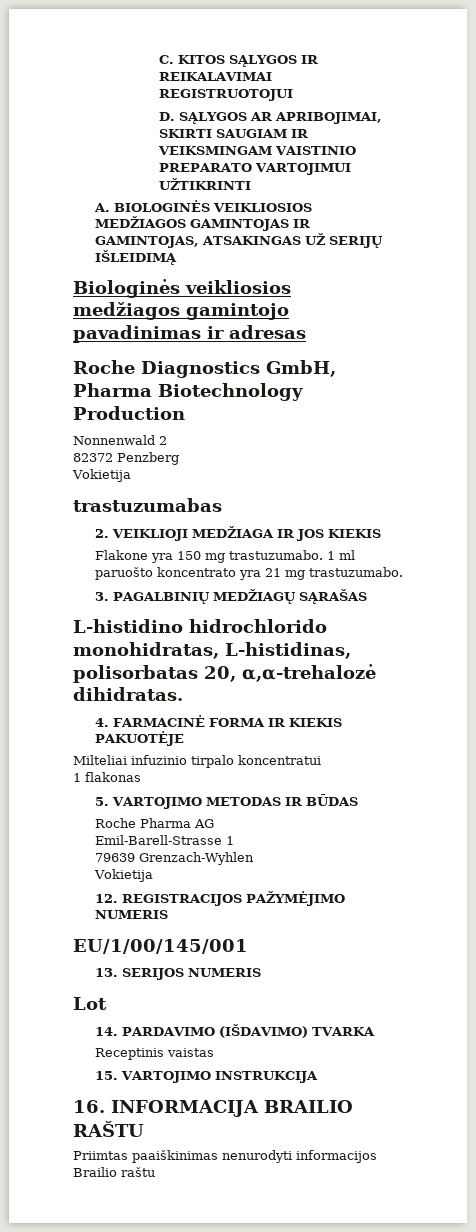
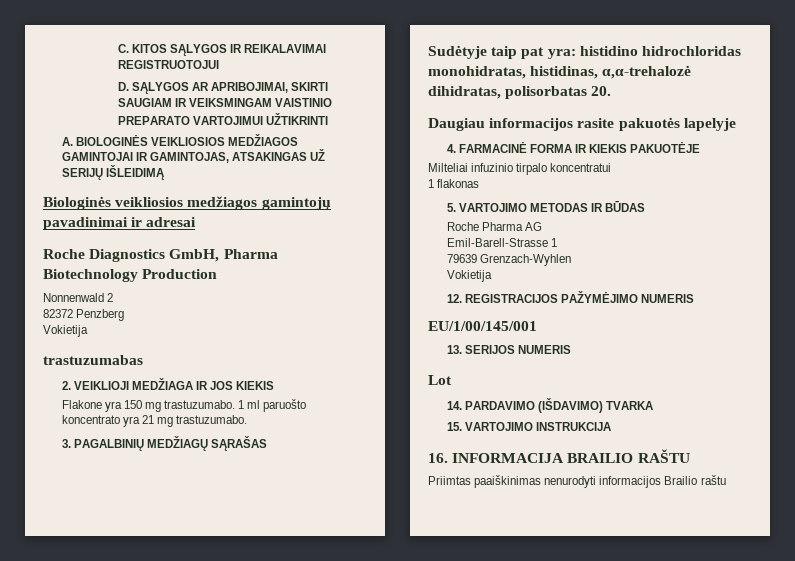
[189,219,289,231] GAMINTOJAS -> [61,152,133,161] GAMINTOJAI
[186,303,289,320] [73,325,306,343] gamintojo pavadinimas ir adresas -> [261,197,331,210] [43,217,197,230] gamintojų pavadinimai ir adresai
[73,619,327,633] [73,642,351,659] [73,664,376,683] [73,687,183,701] L-histidino hidrochlorido monohidratas, L-histidinas, polisorbatas 20, α,α-trehalozė dihidratas. -> [428,45,741,59] [428,65,692,79] [428,86,612,99] [428,117,736,131] Sudėtyje taip pat yra: histidino hidrochloridas monohidratas, histidinas, α,α-trehalozė dihidratas, polisorbatas 20. // Daugiau informacijos rasite pakuotės lapelyje
[94,1048,214,1060] // Receptinis vaistas -> (653, 405) none

